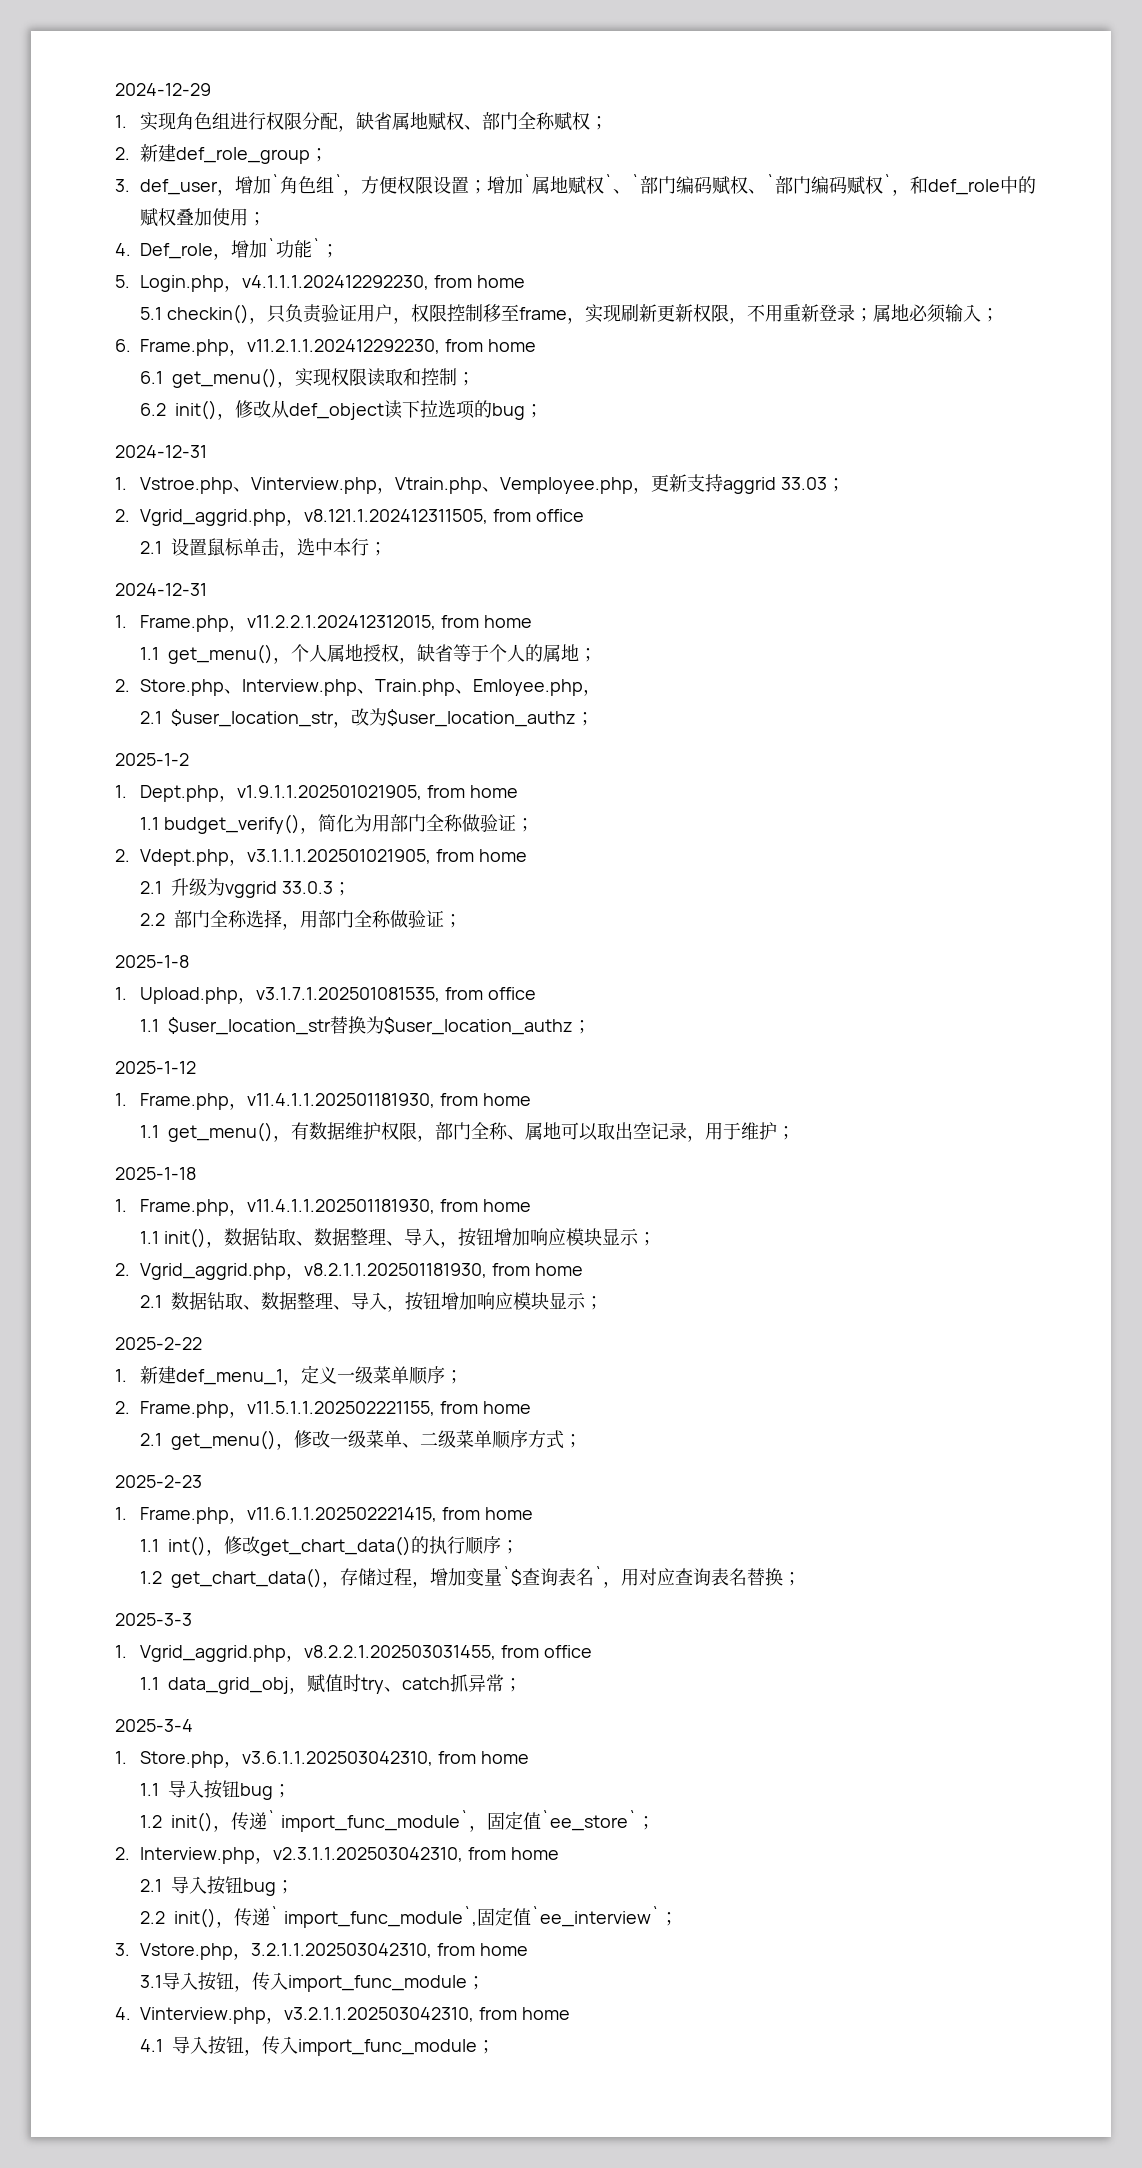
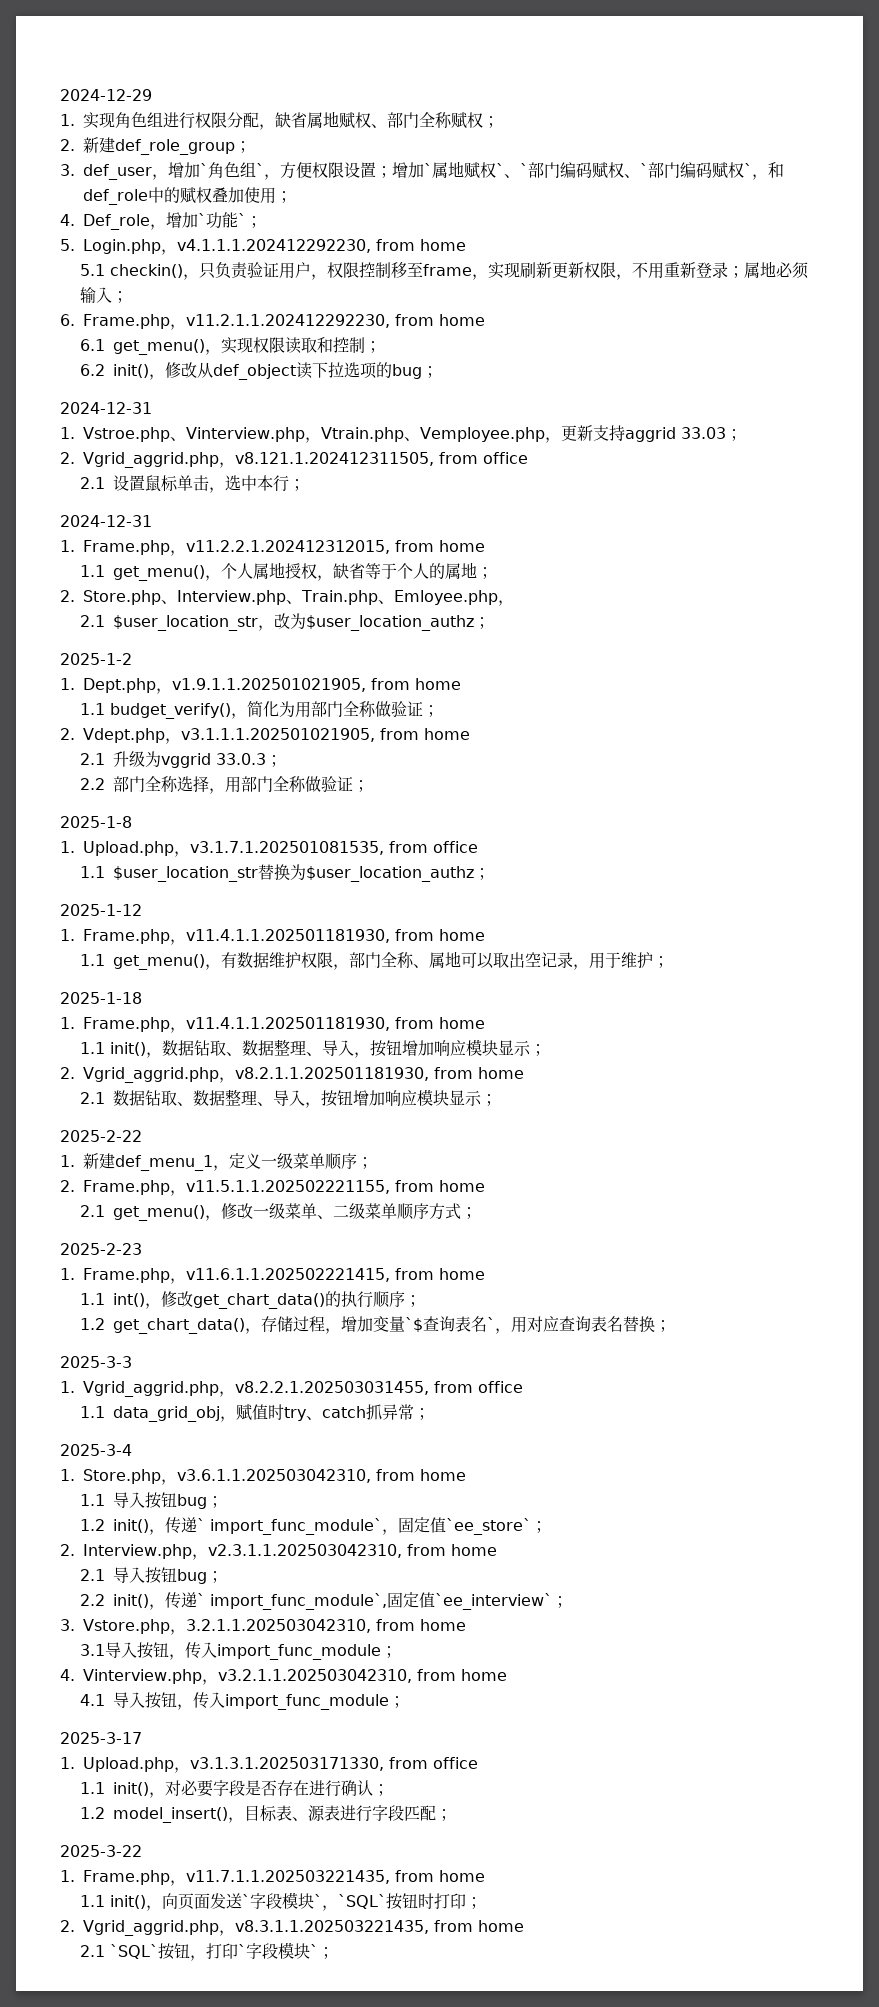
(496, 2047) none -> [60,1732,142,1744] [60,1757,478,1773] [80,1780,390,1798] [80,1805,453,1823] [60,1845,142,1857] [60,1870,485,1886] [80,1892,483,1911] [60,1920,524,1936] [80,1942,335,1961] // 2025-3-17 // 1. Upload.php，v3.1.3.1.202503171330, from office // 1.1 init()，对必要字段是否存在进行确认； // 1.2 model_insert()，目标表、源表进行字段匹配； // 2025-3-22 // 1. Frame.php，v11.7.1.1.202503221435, from home // 1.1 init()，向页面发送`字段模块`，`SQL`按钮时打印； // 2. Vgrid_aggrid.php，v8.3.1.1.202503221435, from home // 2.1 `SQL`按钮，打印`字段模块`；

